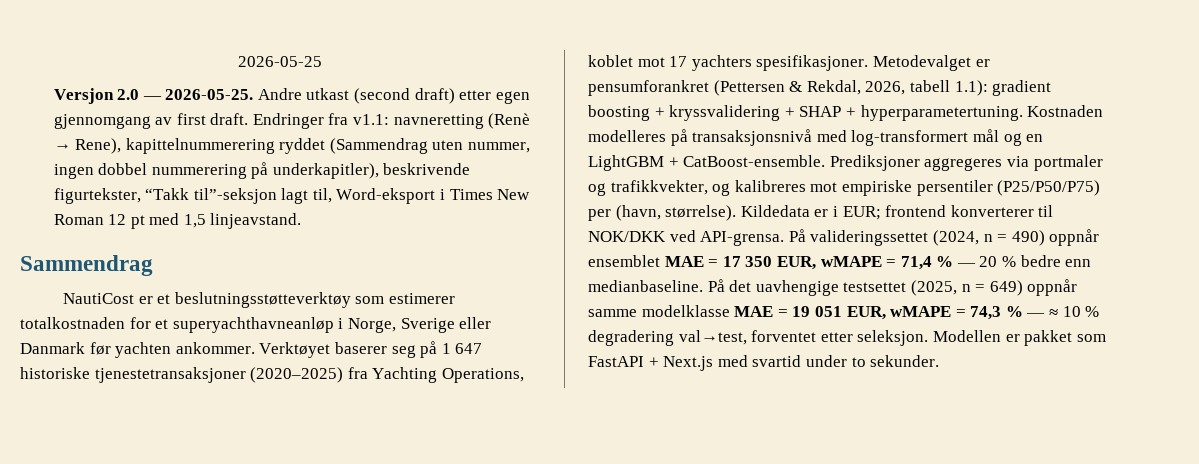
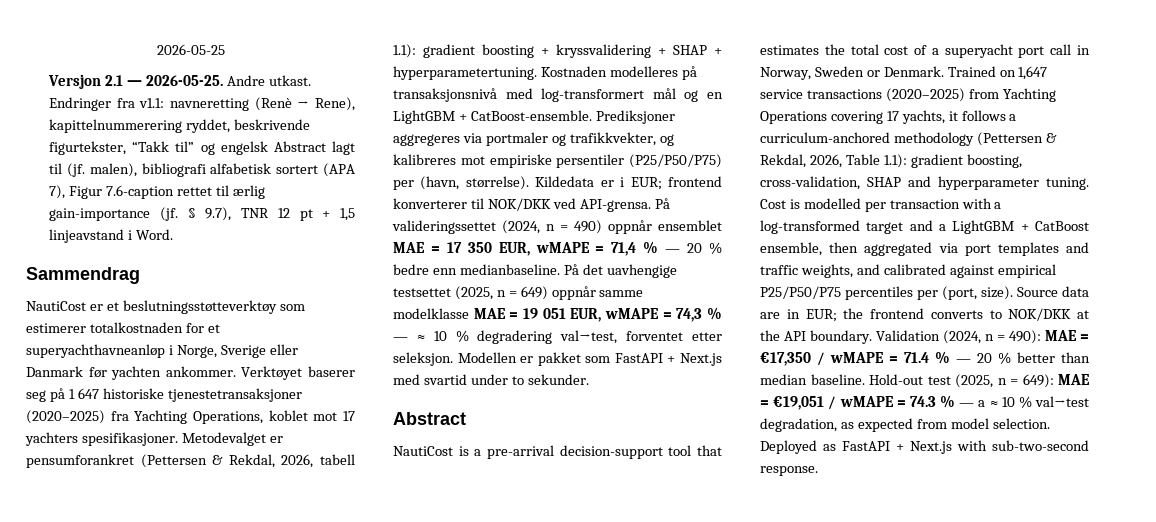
[117,89,140,100] 2.0 -> [104,75,123,86] 2.1
[306,88,530,104] [53,113,249,129] utkast (second draft) etter egen gjennomgang av first draft. -> [268,75,311,86] utkast.
[279,138,531,154] [53,162,471,179] [53,188,531,204] [53,213,302,229] ryddet (Sammendrag uten nummer, ingen dobbel nummerering på underkapitler), beskrivende figurtekster, “Takk til”-seksjon lagt til, Word-eksport i Times New Roman 12 pt med 1,5 linjeavstand. -> [185,119,310,133] [48,141,355,155] [48,163,355,177] [48,185,265,199] [48,207,356,221] [48,229,173,243] ryddet, beskrivende figurtekster, “Takk til” og engelsk Abstract lagt til (jf. malen), bibliografi alfabetisk sortert (APA 7), Figur 7.6-caption rettet til ærlig gain-importance (jf. § 9.7), TNR 12 pt + 1,5 linjeavstand i Word.
(940, 361) none -> [393,412,466,425] [393,445,722,459] [760,44,1090,58] [760,66,1048,80] [760,88,1056,102] [760,110,1017,124] [760,132,1057,146] [760,154,1022,168] [760,176,1089,190] [760,198,1002,212] [760,220,1089,234] [760,242,1089,256] [760,264,1056,278] [760,286,1089,300] [760,308,1089,322] [760,330,1089,344] [760,351,1090,366] [760,374,1090,388] [760,395,1089,410] [760,418,1050,432] [760,440,1089,454] [760,466,818,476] // Abstract // NautiCost is a pre-arrival decision-support tool that estimates the total cost of a superyacht port call in Norway, Sweden or Denmark. Trained on 1,647 service transactions (2020–2025) from Yachting Operations covering 17 yachts, it follows a curriculum-anchored methodology (Pettersen & Rekdal, 2026, Table 1.1): gradient boosting, cross-validation, SHAP and hyperparameter tuning. Cost is modelled per transaction with a log-transformed target and a LightGBM + CatBoost ensemble, then aggregated via port templates and traffic weights, and calibrated against empirical P25/P50/P75 percentiles per (port, size). Source data are in EUR; the frontend converts to NOK/DKK at the API boundary. Validation (2024, n = 490): MAE = €17,350 / wMAPE = 71.4 % — 20 % better than median baseline. Hold-out test (2025, n = 649): MAE = €19,051 / wMAPE = 74.3 % — a ≈ 10 % val→test degradation, as expected from model selection. Deployed as FastAPI + Next.js with sub-two-second response.

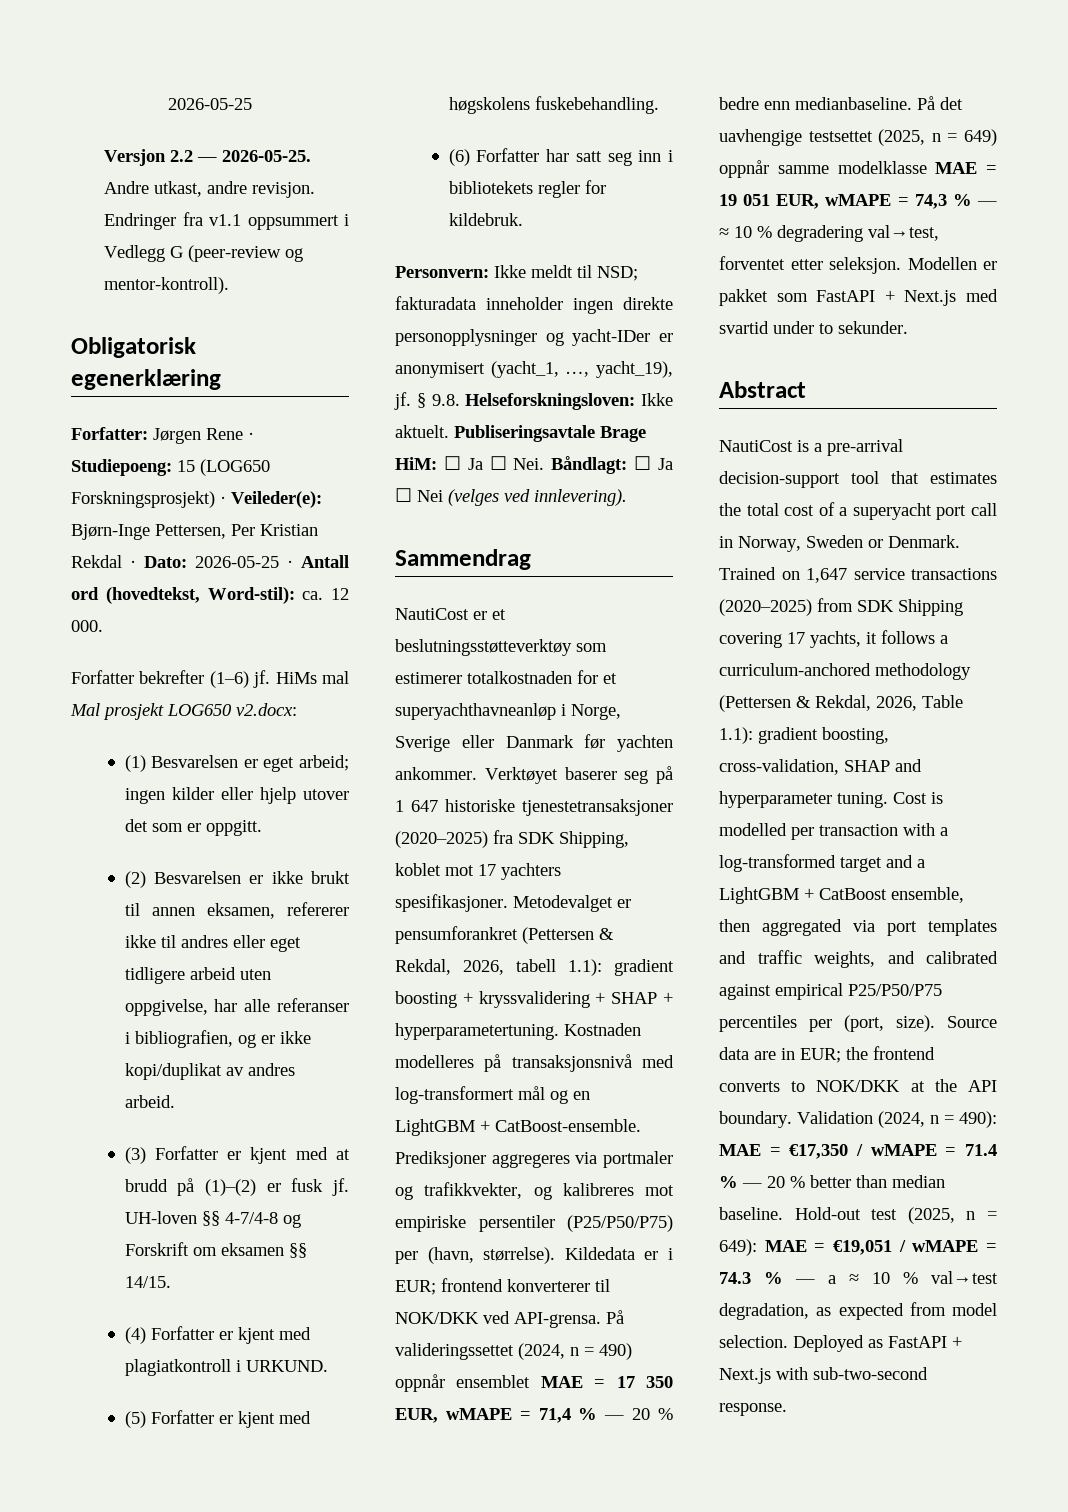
[104,75,123,86] 2.1 -> [170,150,194,162] 2.2
[268,75,311,86] [48,97,356,111] [48,119,310,133] [48,141,355,155] [48,163,355,177] [48,185,265,199] [48,207,356,221] [48,229,173,243] utkast. Endringer fra v1.1: navneretting (Renè → Rene), kapittelnummerering ryddet, beskrivende figurtekster, “Takk til” og engelsk Abstract lagt til (jf. malen), bibliografi alfabetisk sortert (APA 7), Figur 7.6-caption rettet til ærlig gain-importance (jf. § 9.7), TNR 12 pt + 1,5 linjeavstand i Word. -> [154,181,316,198] [104,212,349,230] [104,245,304,262] [104,277,230,294] [71,337,196,358] [71,369,221,390] [71,427,254,444] [71,459,270,476] [71,491,322,508] [71,524,318,540] [71,555,349,568] [71,587,349,604] [71,620,103,632] [71,670,349,688] [70,703,297,720] [124,755,349,772] [124,787,349,804] [124,819,262,836] [124,871,350,888] [124,902,349,919] [124,935,301,952] [124,967,271,984] [124,998,349,1016] [124,1030,311,1048] [124,1063,295,1080] [124,1095,175,1108] [124,1146,351,1164] [124,1178,349,1196] [124,1211,301,1228] [124,1242,307,1258] [124,1276,171,1288] [124,1326,311,1344] [124,1359,328,1376] [124,1410,311,1428] [448,96,659,114] [448,148,673,166] [448,180,606,198] [448,213,523,226] [395,265,638,281] [395,296,673,314] [395,329,673,346] [395,361,673,378] [394,392,673,410] [395,425,646,442] [395,456,673,474] [395,488,627,506] utkast, andre revisjon. Endringer fra v1.1 oppsummert i Vedlegg G (peer-review og mentor-kontroll). // Obligatorisk egenerklæring // Forfatter: Jørgen Rene · Studiepoeng: 15 (LOG650 Forskningsprosjekt) · Veileder(e): Bjørn-Inge Pettersen, Per Kristian Rekdal · Dato: 2026-05-25 · Antall ord (hovedtekst, Word-stil): ca. 12 000. // Forfatter bekrefter (1–6) jf. HiMs mal Mal prosjekt LOG650 v2.docx: // (1) Besvarelsen er eget arbeid; ingen kilder eller hjelp utover det som er oppgitt. // (2) Besvarelsen er ikke brukt til annen eksamen, refererer ikke til andres eller eget tidligere arbeid uten oppgivelse, har alle referanser i bibliografien, og er ikke kopi/duplikat av andres arbeid. // (3) Forfatter er kjent med at brudd på (1)–(2) er fusk jf. UH-loven §§ 4-7/4-8 og Forskrift om eksamen §§ 14/15. // (4) Forfatter er kjent med plagiatkontroll i URKUND. // (5) Forfatter er kjent med høgskolens fuskebehandling. // (6) Forfatter har satt seg inn i bibliotekets regler for kildebruk. // Personvern: Ikke meldt til NSD; fakturadata inneholder ingen direkte personopplysninger og yacht-IDer er anonymisert (yacht_1, …, yacht_19), jf. § 9.8. Helseforskningsloven: Ikke aktuelt. Publiseringsavtale Brage HiM: ☐ Ja ☐ Nei. Båndlagt: ☐ Ja ☐ Nei (velges ved innlevering).
[134,410,263,424] Yachting Operations, -> [518,831,629,848] SDK Shipping,
[1002,88,1056,102] [760,111,827,124] Yachting Operations -> [857,599,963,616] SDK Shipping

